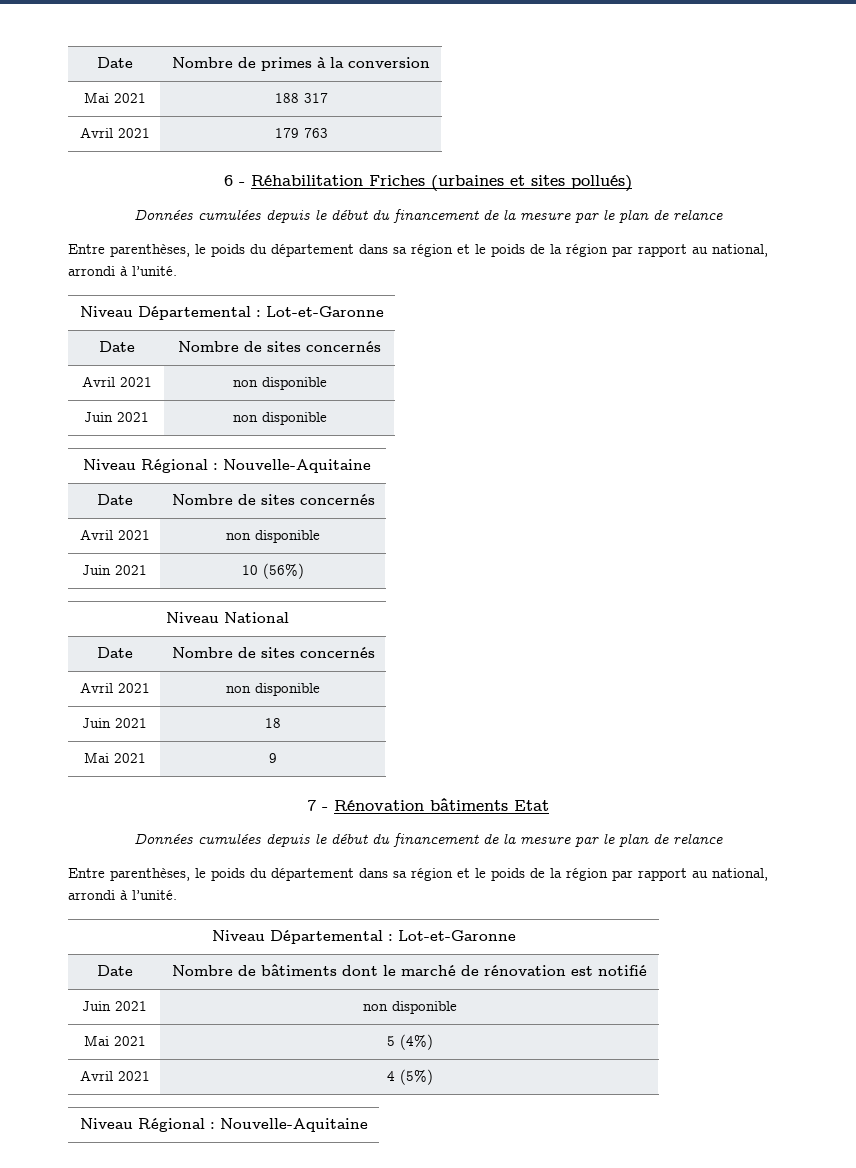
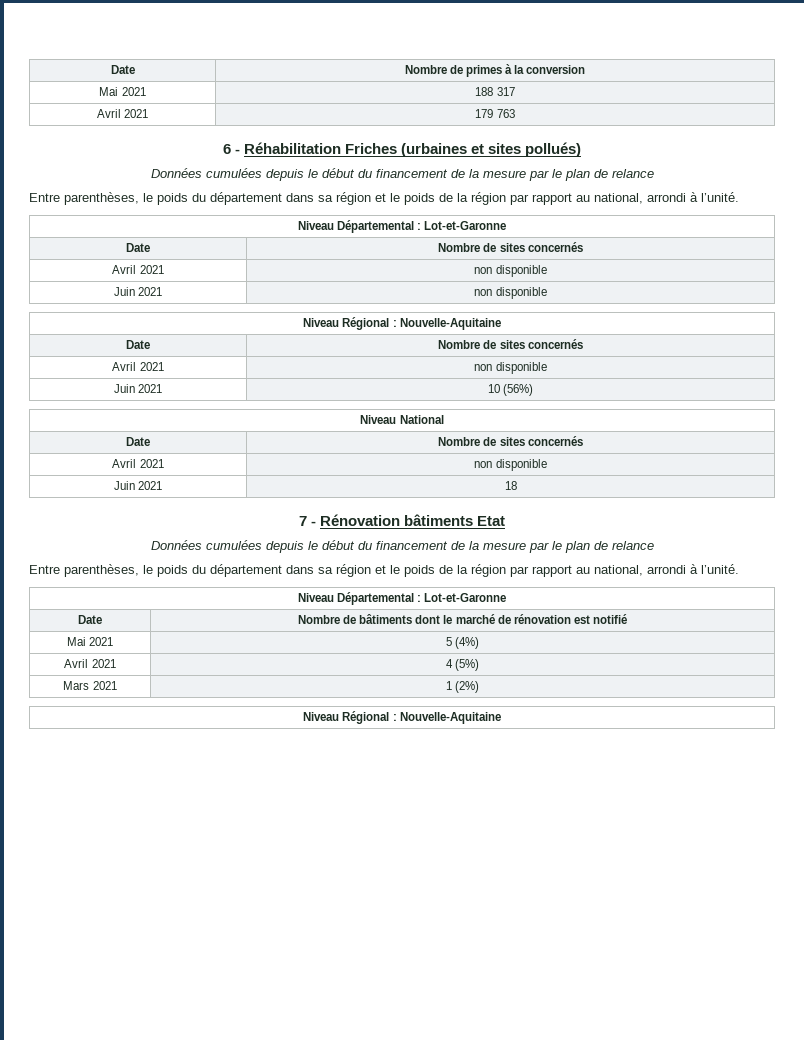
[83,752,146,763] [269,753,277,763] // Mai 2021 | 9 -> (517, 485) none
[82,1001,147,1011] [362,1001,457,1014] // Juin 2021 | non disponible -> (627, 619) none
(433, 1077) none -> [63,681,117,690] [445,681,480,693] // Mars 2021 | 1 (2%)

